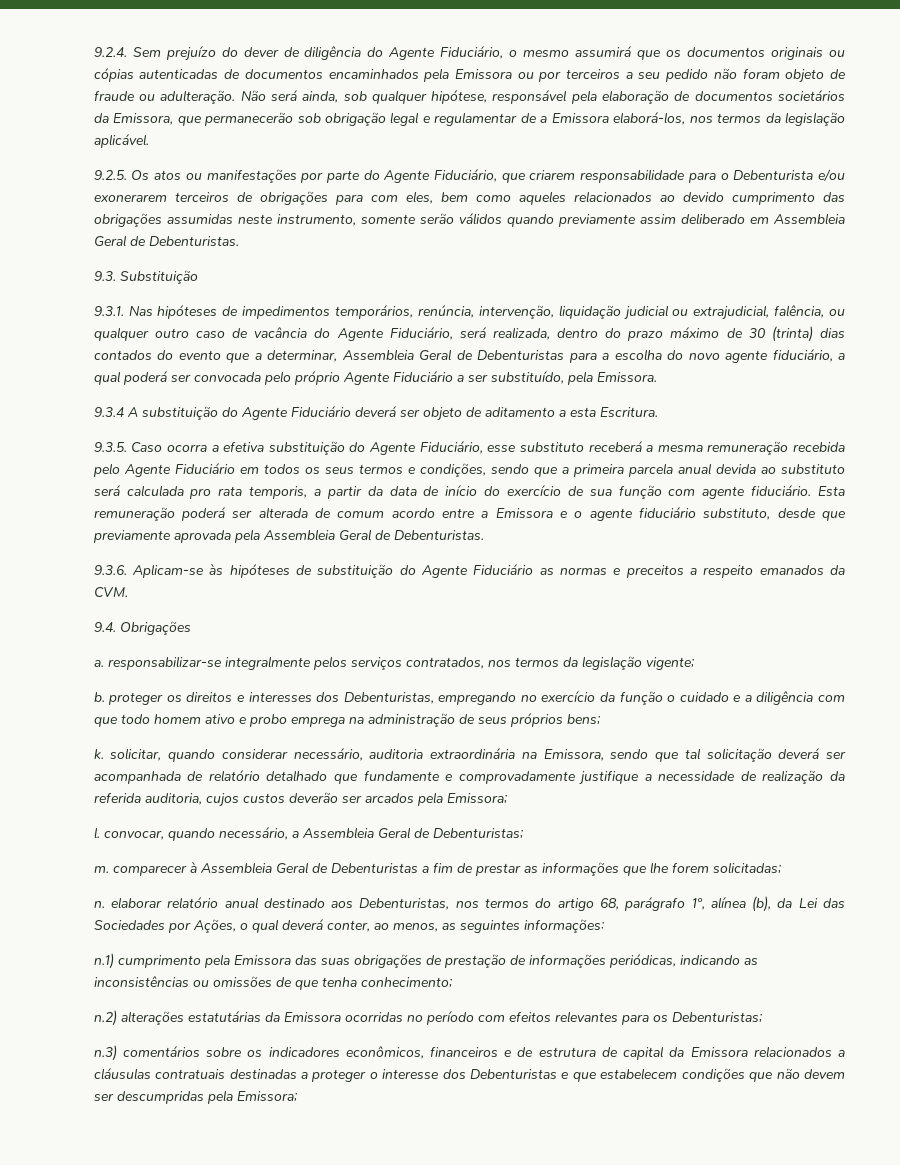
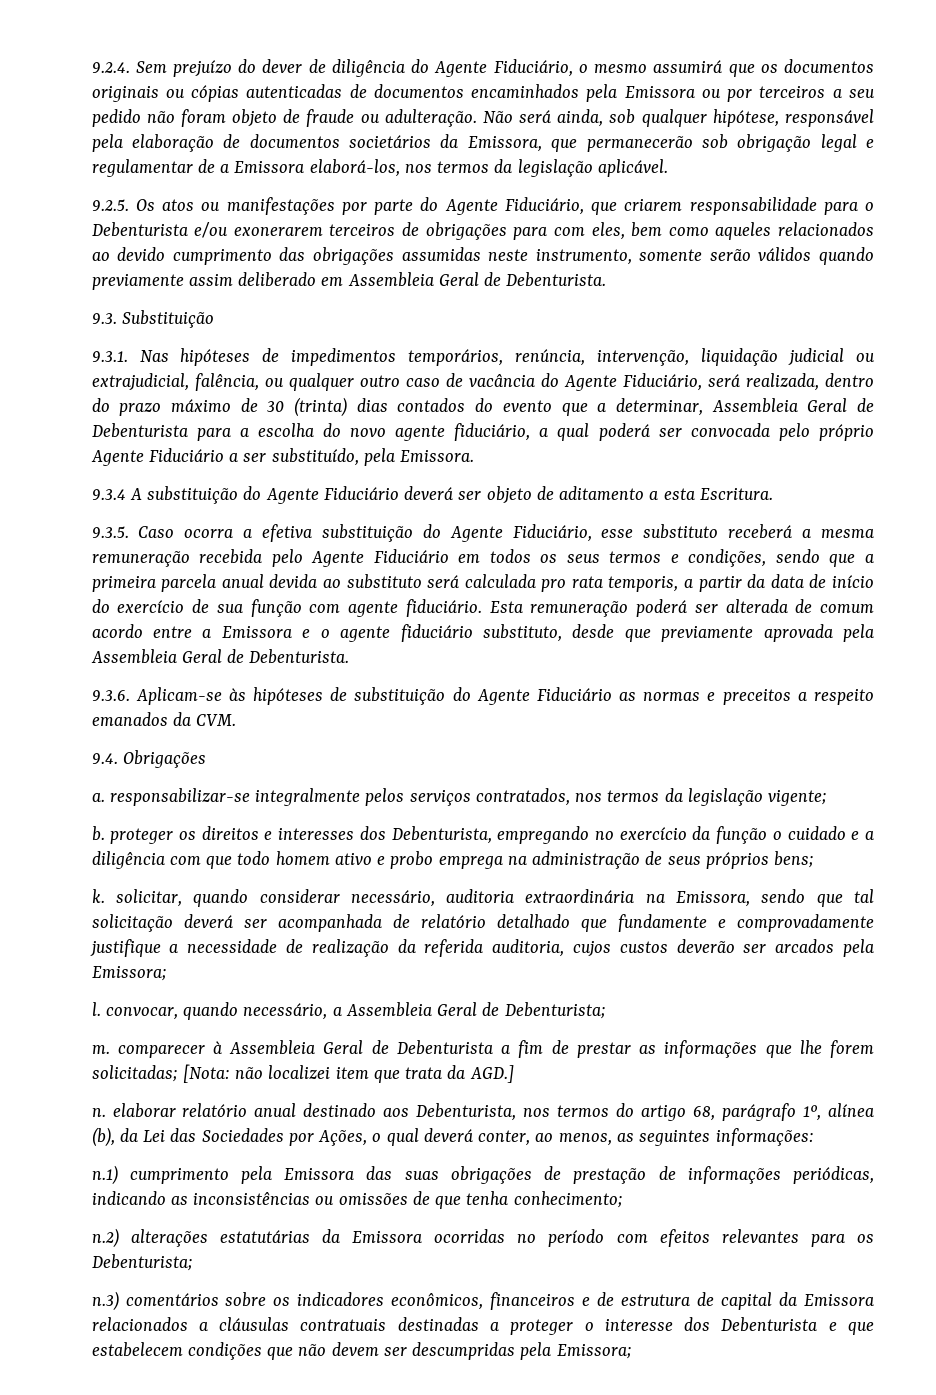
[148,236,239,246] Debenturistas. -> [506,272,607,287] Debenturista.
[477,350,565,360] Debenturistas -> [91,423,188,438] Debenturista
[393,530,484,540] Debenturistas. -> [249,649,350,664] Debenturista.
[343,692,434,704] Debenturistas, -> [391,826,492,844] Debenturista,
[432,828,524,839] Debenturistas; -> [504,1002,606,1019] Debenturista;
[330,863,418,873] Debenturistas -> [396,1040,493,1055] Debenturista
(782, 868) none -> [182,1064,514,1083] [Nota: não localizei item que trata da AGD.]
[359,898,450,910] Debenturistas, -> [416,1103,517,1121] Debenturista,
[671,1012,763,1023] Debenturistas; -> [91,1254,193,1271] Debenturista;
[470,1069,558,1079] Debenturistas -> [721,1317,818,1332] Debenturista

